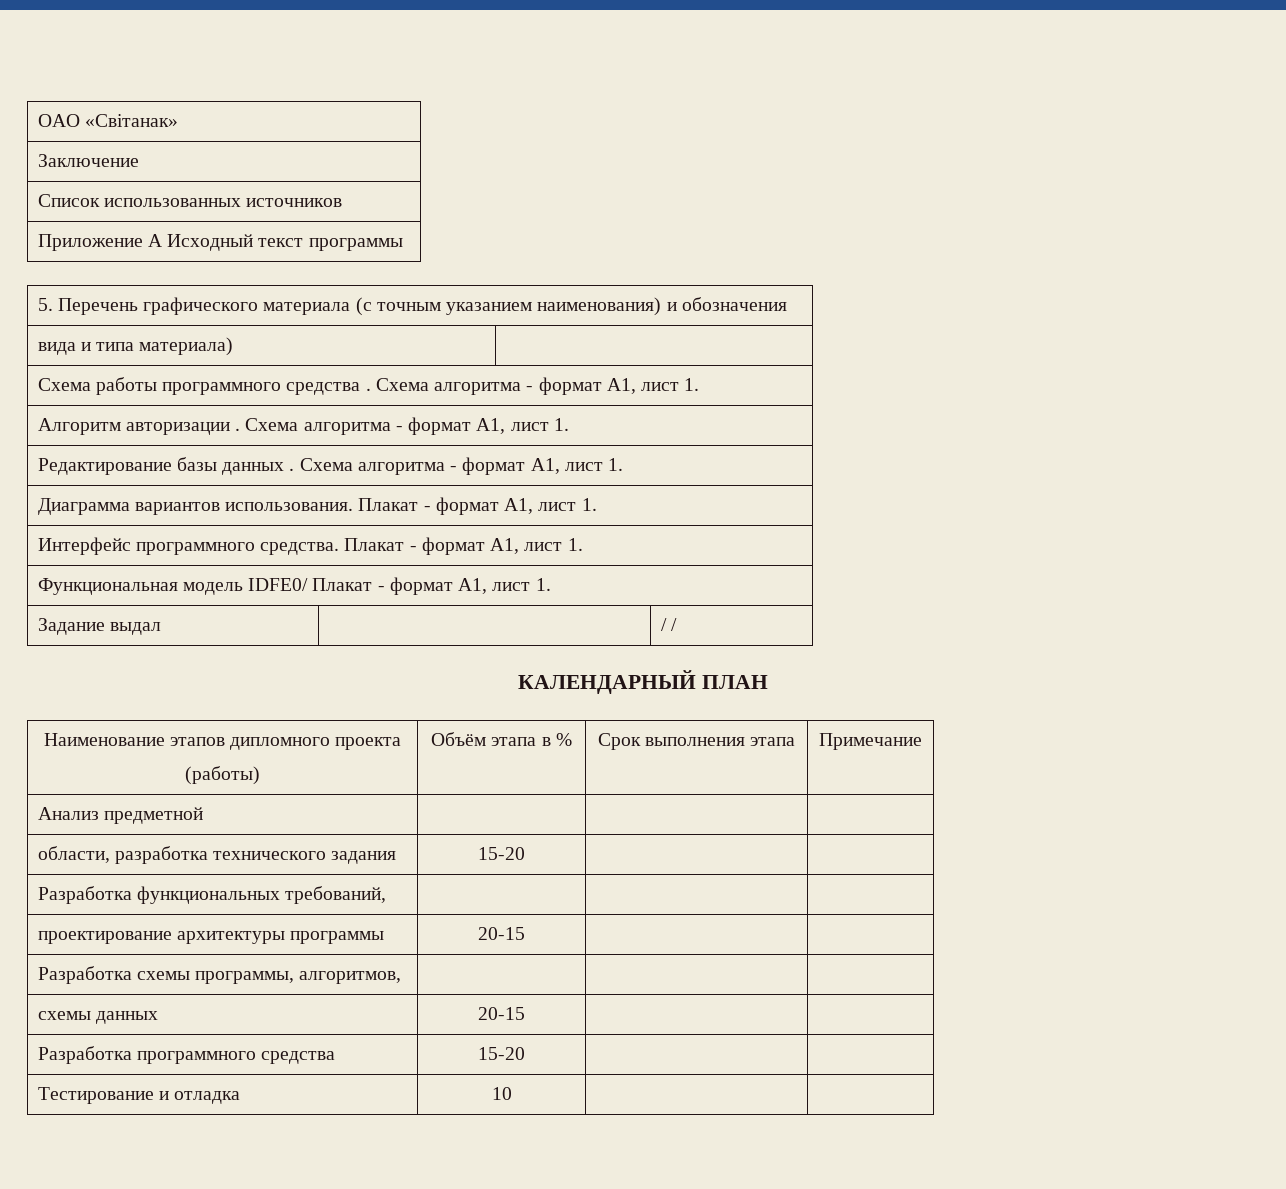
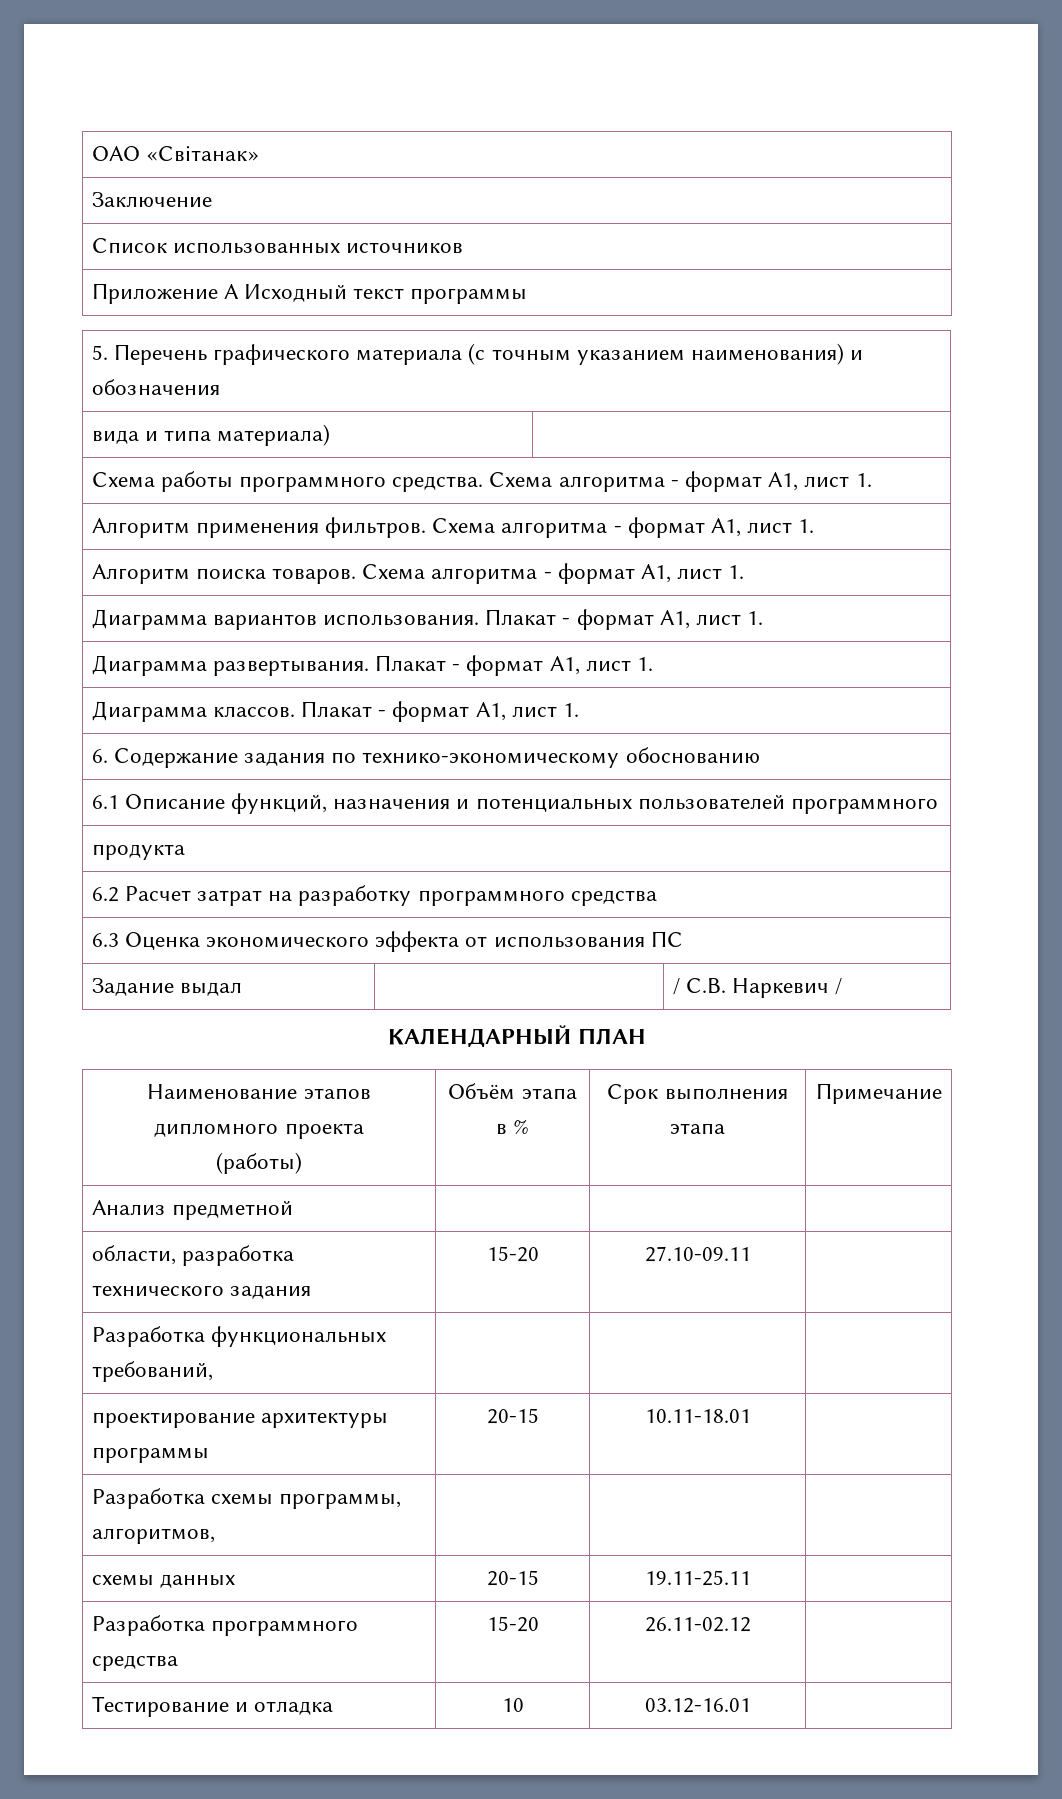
[286,377,700,395] [37,417,569,435] [37,457,295,475] средства . Схема алгоритма - формат А1, лист 1. // Алгоритм авторизации . Схема алгоритма - формат А1, лист 1. // Редактирование базы данных . -> [392,471,872,492] [91,517,815,538] [91,564,356,584] средства. Схема алгоритма - формат А1, лист 1. // Алгоритм применения фильтров. Схема алгоритма - формат А1, лист 1. // Алгоритм поиска товаров.
[37,537,583,555] [37,577,551,595] Интерфейс программного средства. Плакат - формат А1, лист 1. // Функциональная модель IDFE0/ Плакат - формат А1, лист 1. -> [91,655,653,676] [91,701,579,722] [91,747,760,768] [91,793,938,814] [91,844,185,860] [91,885,657,906] [91,931,683,952] Диаграмма развертывания. Плакат - формат А1, лист 1. // Диаграмма классов. Плакат - формат А1, лист 1. // 6. Содержание задания по технико-экономическому обоснованию // 6.1 Описание функций, назначения и потенциальных пользователей программного // продукта // 6.2 Расчет затрат на разработку программного средства // 6.3 Оценка экономического эффекта от использования ПС
(667, 624) none -> [685,978,829,998] С.В. Наркевич
(525, 853) none -> [644,1246,751,1262] 27.10-09.11
(525, 933) none -> [644,1409,751,1423] 10.11-18.01
(525, 1013) none -> [644,1570,751,1586] 19.11-25.11
(525, 1053) none -> [644,1617,751,1632] 26.11-02.12
(512, 1093) none -> [644,1698,751,1713] 03.12-16.01

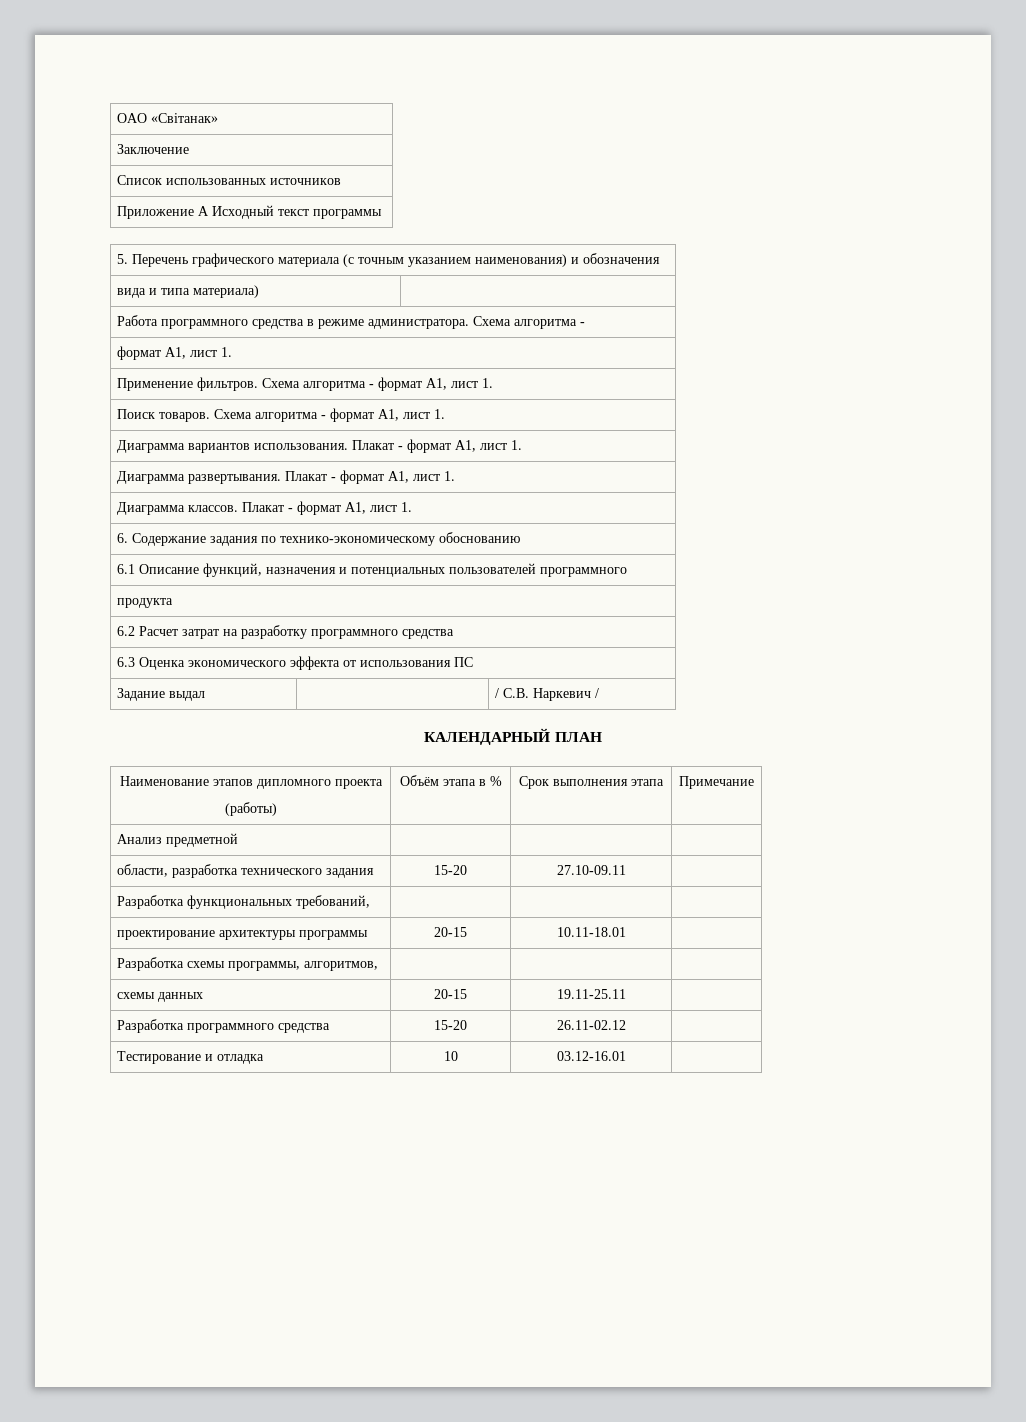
[91,471,872,492] [91,518,319,538] Схема работы программного средства. Схема алгоритма - формат А1, лист 1. // Алгоритм применения -> [117,315,586,329] [117,346,233,360] [117,378,194,391] Работа программного средства в режиме администратора. Схема алгоритма - // формат А1, лист 1. // Применение
[91,564,266,584] Алгоритм поиска -> [117,409,156,419] Поиск

